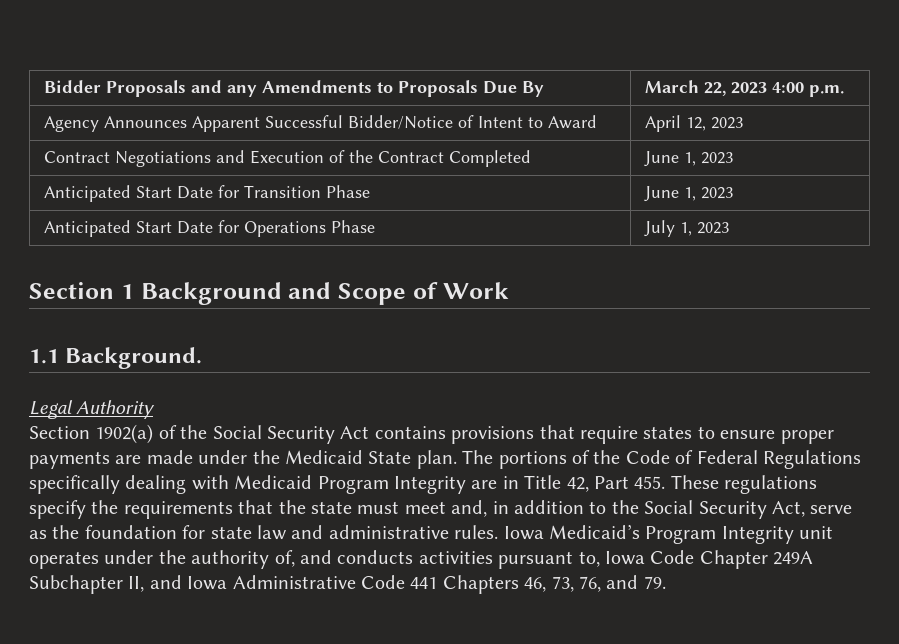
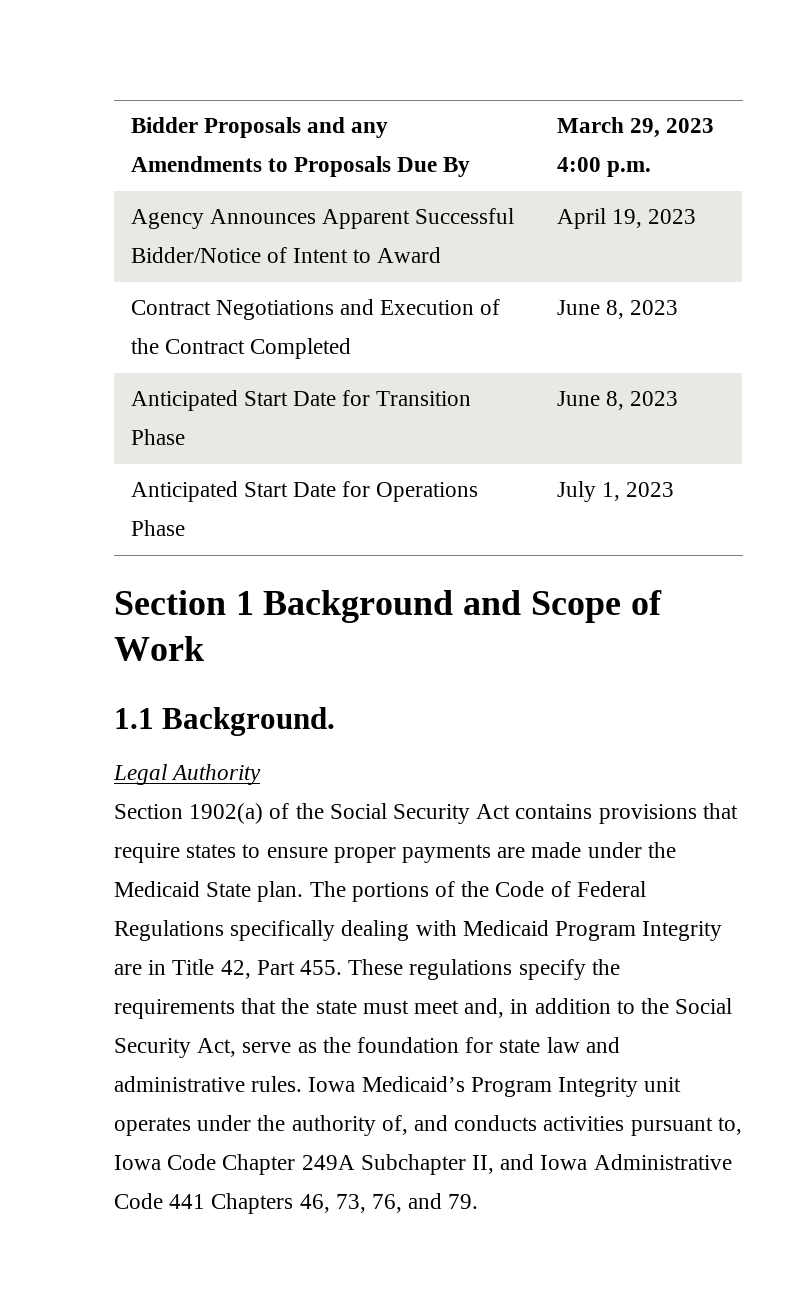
[704,82,727,96] 22, -> [629,118,660,138] 29,
[686,117,707,131] 12, -> [611,209,642,228] 19,
[684,152,697,166] 1, -> [605,300,624,319] 8,
[684,187,697,201] 1, -> [605,391,624,410] 8,

